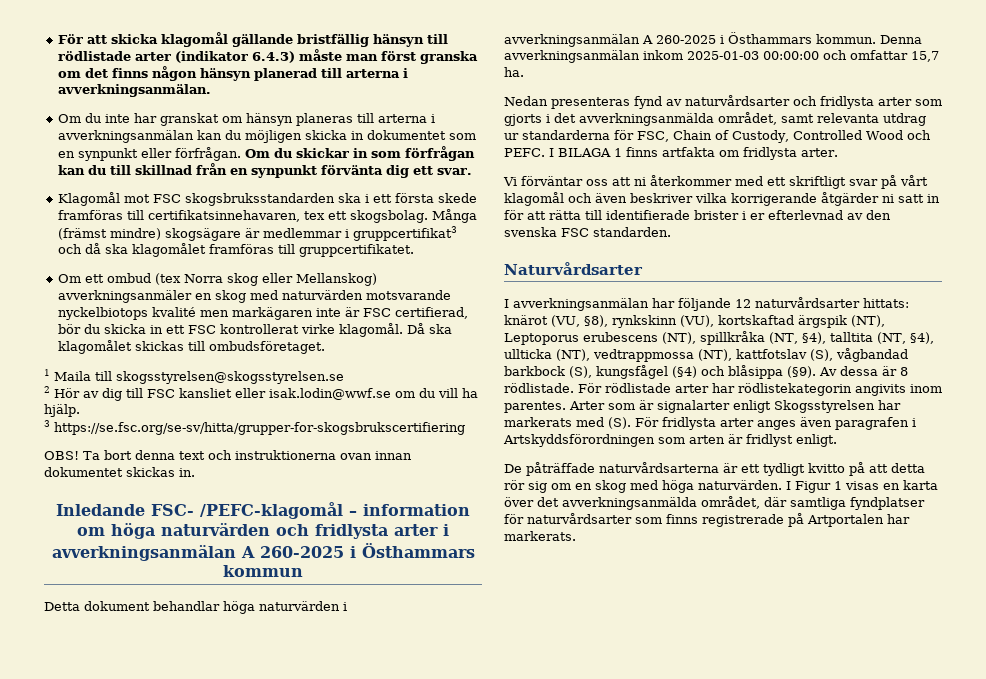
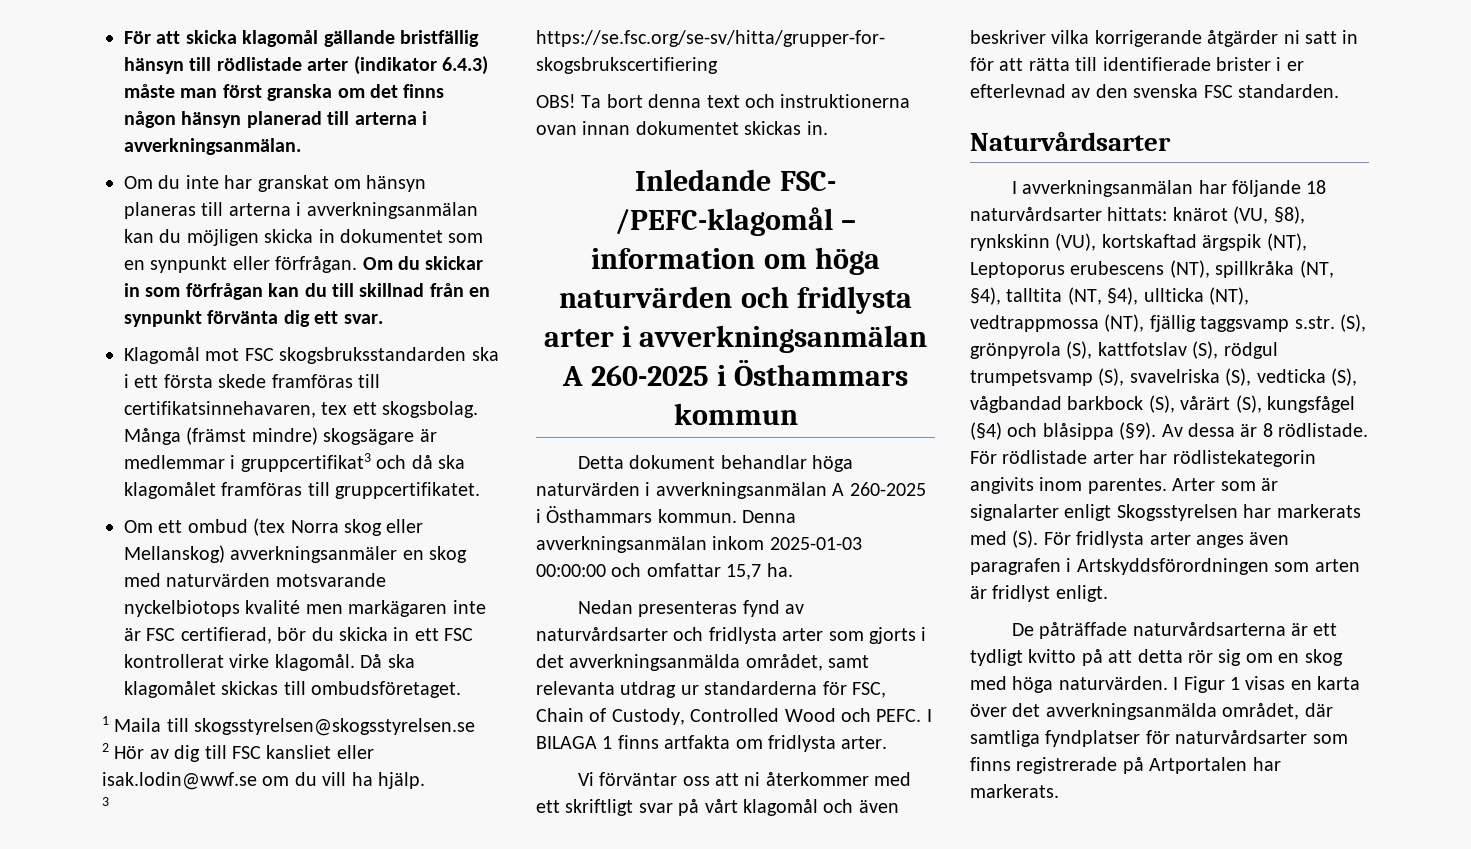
[735,299,751,308] 12 -> [1306,180,1327,194] 18
[736,349,807,359] kattfotslav -> [1149,314,1366,332] [970,341,1278,359] [970,368,1326,386] fjällig taggsvamp s.str. (S), grönpyrola (S), kattfotslav (S), rödgul trumpetsvamp (S), svavelriska (S), vedticka
(592, 372) none -> [1180,395,1262,413] vårärt (S),

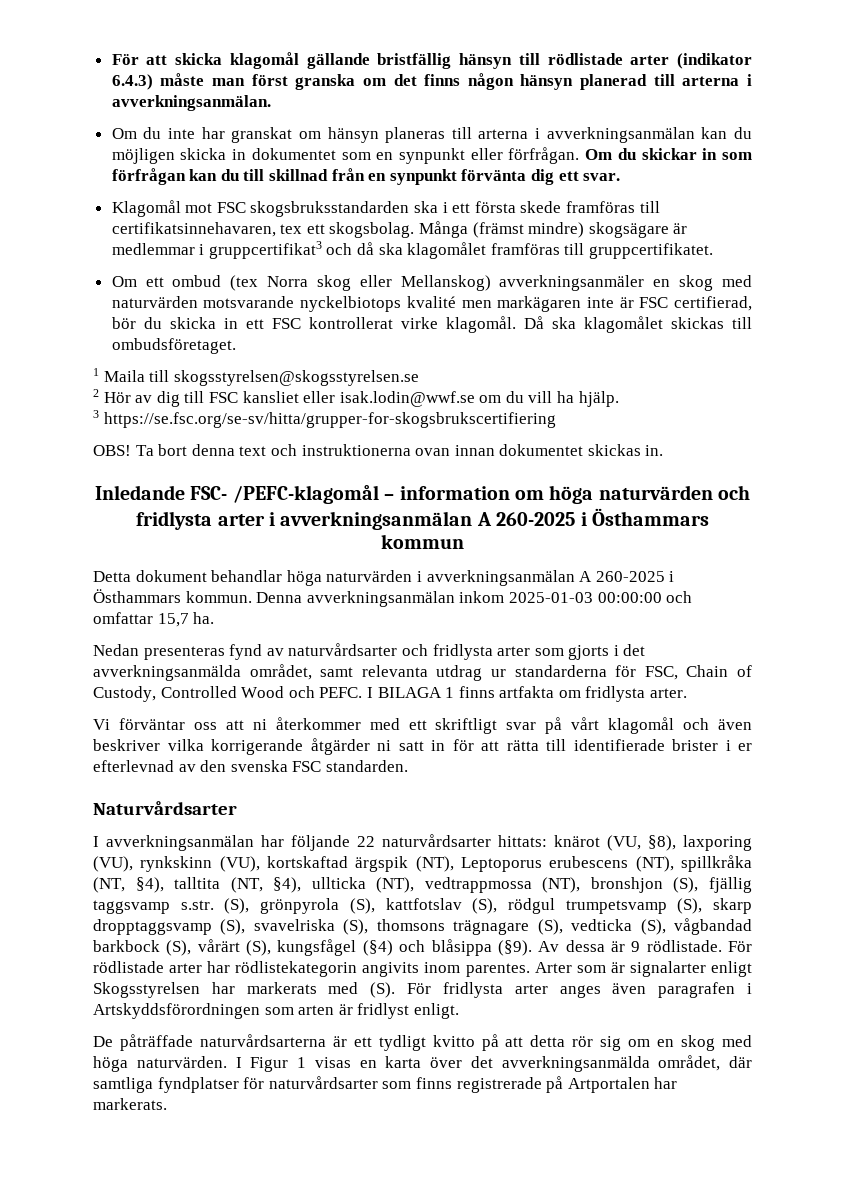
[1306,180,1327,194] 18 -> [357,836,375,847] 22
(1305, 215) none -> [683,835,752,851] [93,856,133,872] laxporing (VU),
(1145, 323) none -> [590,877,699,893] bronshjon (S),
[1129,369,1220,383] svavelriska -> [713,898,752,914] [93,919,530,935] skarp dropptaggsvamp (S), svavelriska (S), thomsons trägnagare
[1262,423,1273,437] 8 -> [631,941,641,952] 9

